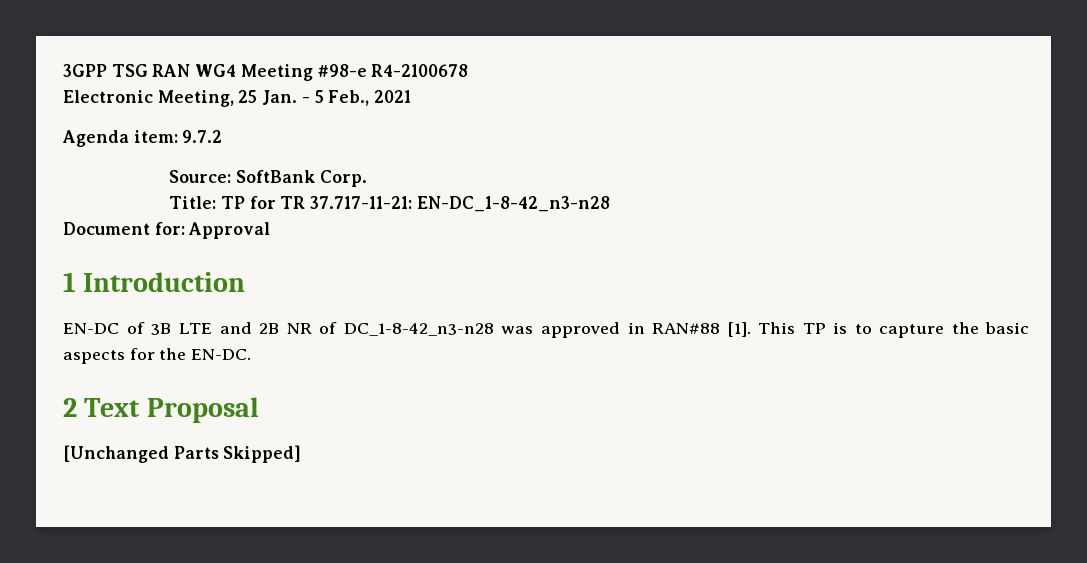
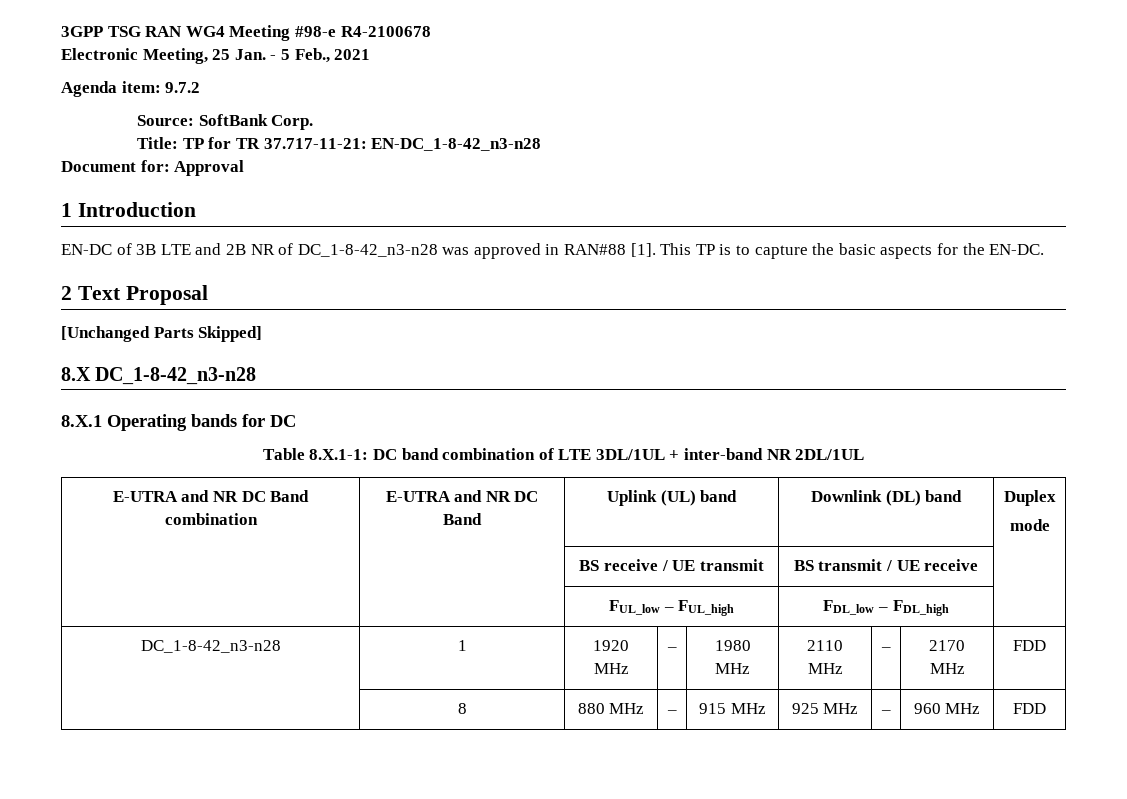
(302, 454) none -> [61,367,257,385] [61,414,296,431] [262,448,865,460] [112,490,310,502] [164,513,258,525] [385,490,539,502] [443,513,482,525] [606,490,738,506] [810,490,963,506] [1003,490,1056,506] [1009,519,1050,531] [579,559,764,571] [793,559,979,571] [608,600,735,616] [823,600,949,616] [140,640,281,653] [457,640,467,651] [593,640,629,651] [593,663,629,674] [666,647,677,651] [714,640,751,651] [715,663,750,674] [807,640,843,651] [807,663,843,674] [880,647,891,651] [929,640,965,651] [929,663,965,674] [1013,640,1046,651] [457,703,467,714] [577,703,645,714] [666,710,677,714] [699,703,766,714] [791,703,859,714] [880,710,891,714] [913,703,981,714] [1013,703,1046,714] // 8.X DC_1-8-42_n3-n28 // 8.X.1 Operating bands for DC // Table 8.X.1-1: DC band combination of LTE 3DL/1UL + inter-band NR 2DL/1UL // E-UTRA and NR DC Band combination | E-UTRA and NR DC Band | Uplink (UL) band | Downlink (DL) band | Duplex // mode // | | BS receive / UE transmit | BS transmit / UE receive | // | | FUL_low – FUL_high | FDL_low – FDL_high | // DC_1-8-42_n3-n28 | 1 | 1920 MHz | – | 1980 MHz | 2110 MHz | – | 2170 MHz | FDD // | 8 | 880 MHz | – | 915 MHz | 925 MHz | – | 960 MHz | FDD

